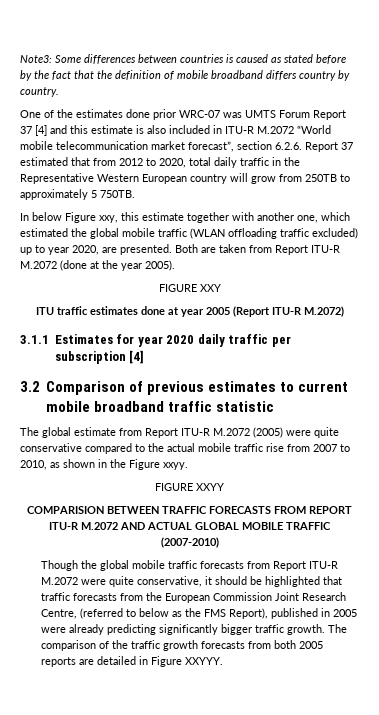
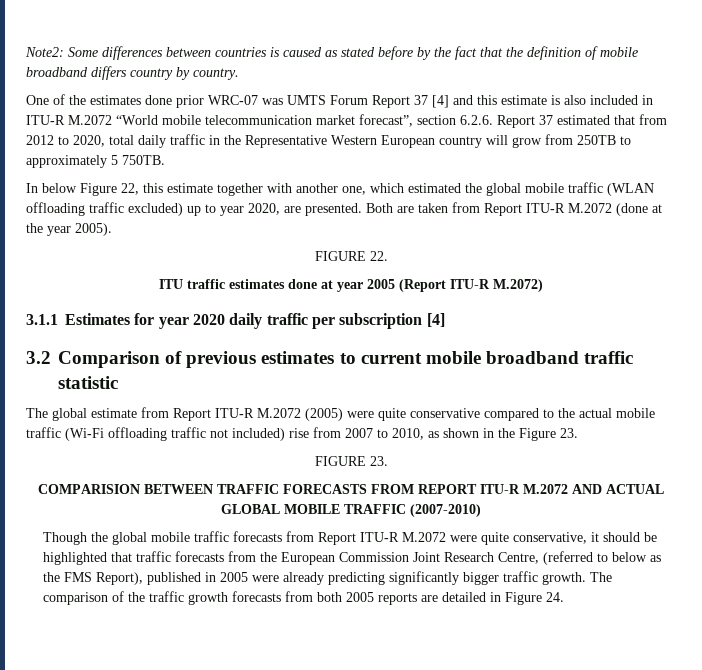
[20,55,52,63] Note3: -> [25,47,64,57] Note2:
[99,215,118,223] xxy, -> [121,183,139,195] 22,
[199,284,221,292] XXY -> [369,251,388,261] 22.
(263, 447) none -> [65,427,285,441] (Wi-Fi offloading traffic not included)
[163,462,188,470] [155,483,224,491] xxyy. // FIGURE XXYY -> [560,428,578,438] [314,456,388,466] 23. // FIGURE 23.
[185,657,224,665] XXYYY. -> [545,592,564,602] 24.

